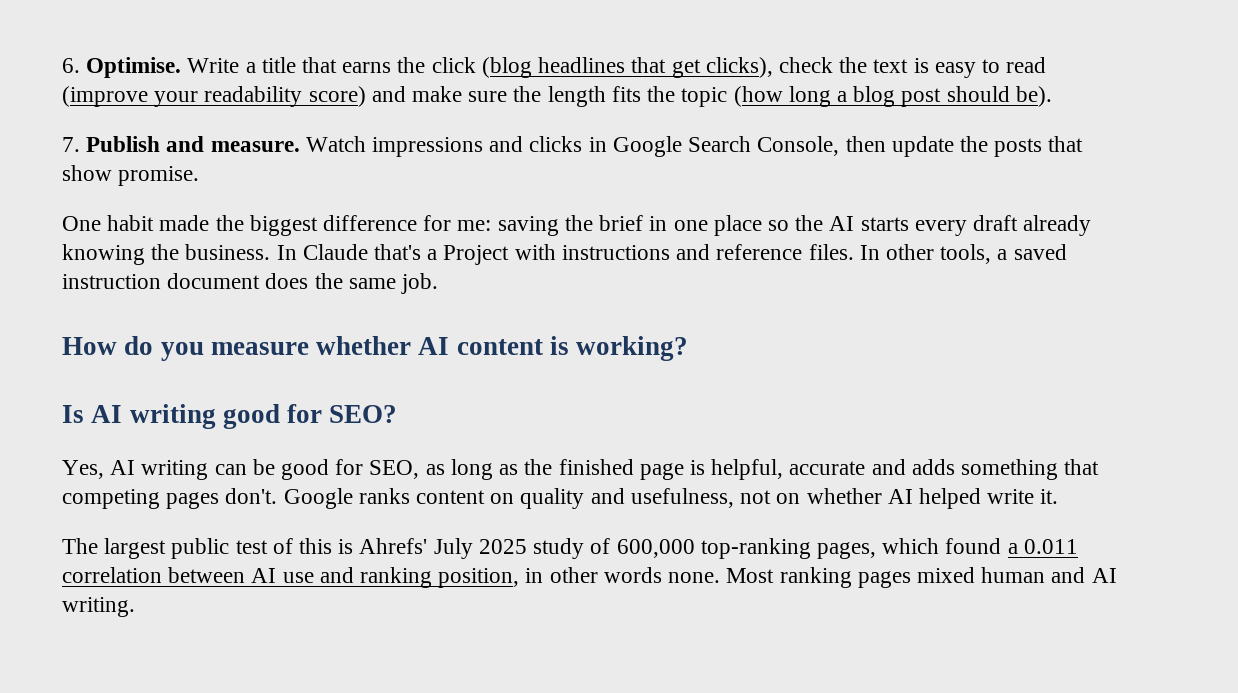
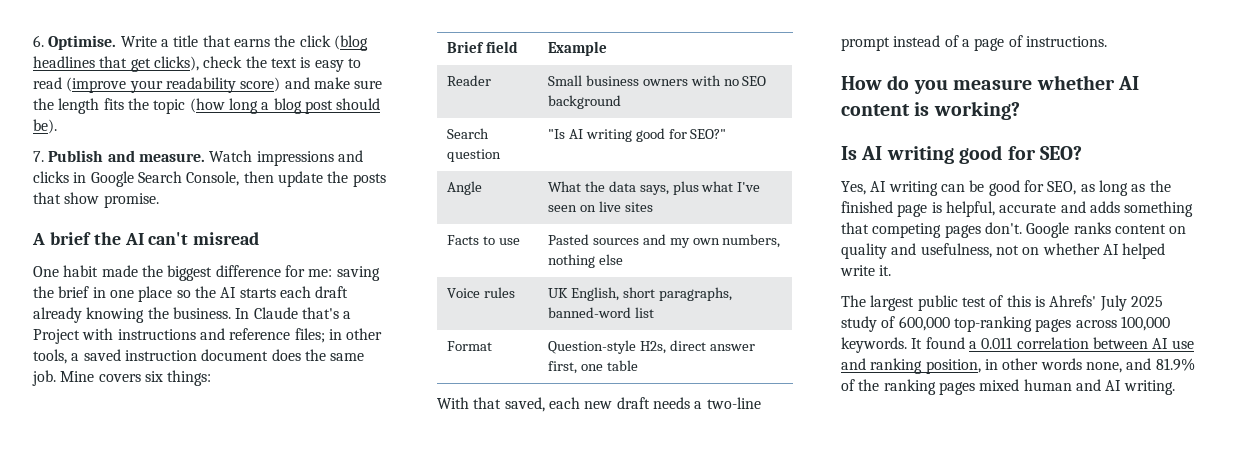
(200, 176) none -> [32,232,260,245] // A brief the AI can't misread
[914,220,967,236] every -> [279,286,311,298] each
[808,244,880,260] files. In -> [294,328,342,343] files; in
(439, 283) none -> [60,370,212,386] [446,41,518,53] [547,41,607,56] [446,75,491,86] [547,75,767,86] [547,95,621,109] [446,128,489,139] [446,149,501,162] [547,128,727,142] [446,181,482,195] [547,181,761,195] [547,201,653,212] [446,235,520,245] [547,234,781,248] [547,254,623,268] [446,287,515,298] [547,287,732,301] [547,307,654,318] [446,341,492,351] [547,340,755,354] [547,360,638,374] [437,397,761,412] [841,35,1107,51] Mine covers six things: // Brief field | Example // Reader | Small business owners with no SEO background // Search question | "Is AI writing good for SEO?" // Angle | What the data says, plus what I've seen on live sites // Facts to use | Pasted sources and my own numbers, nothing else // Voice rules | UK English, short paragraphs, banned-word list // Format | Question-style H2s, direct answer first, one table // With that saved, each new draft needs a two-line prompt instead of a page of instructions.
[816,538,940,559] pages, which -> [1035,316,1170,332] [841,337,923,353] pages across 100,000 keywords. It
[668,568,775,583] none. Most -> [1085,358,1195,373] [841,379,880,391] none, and 81.9% of the

